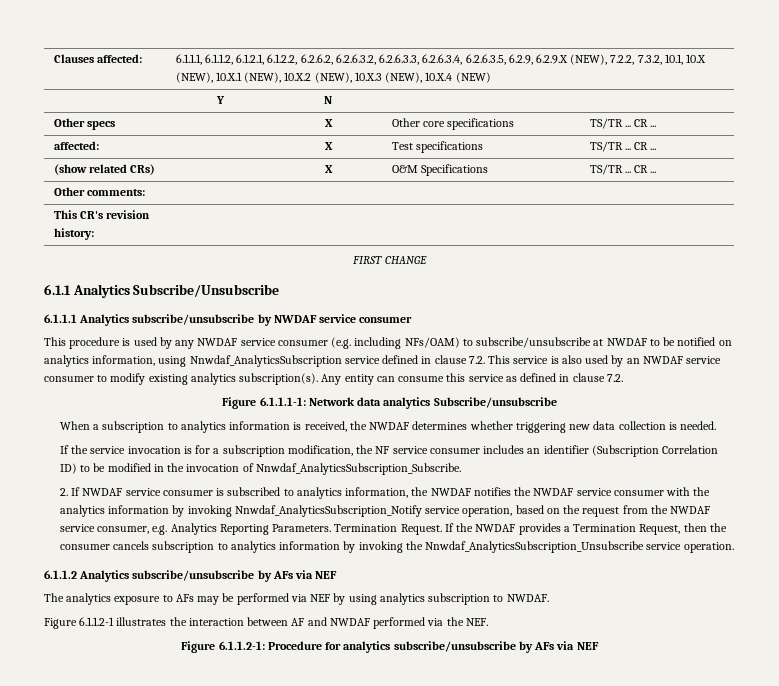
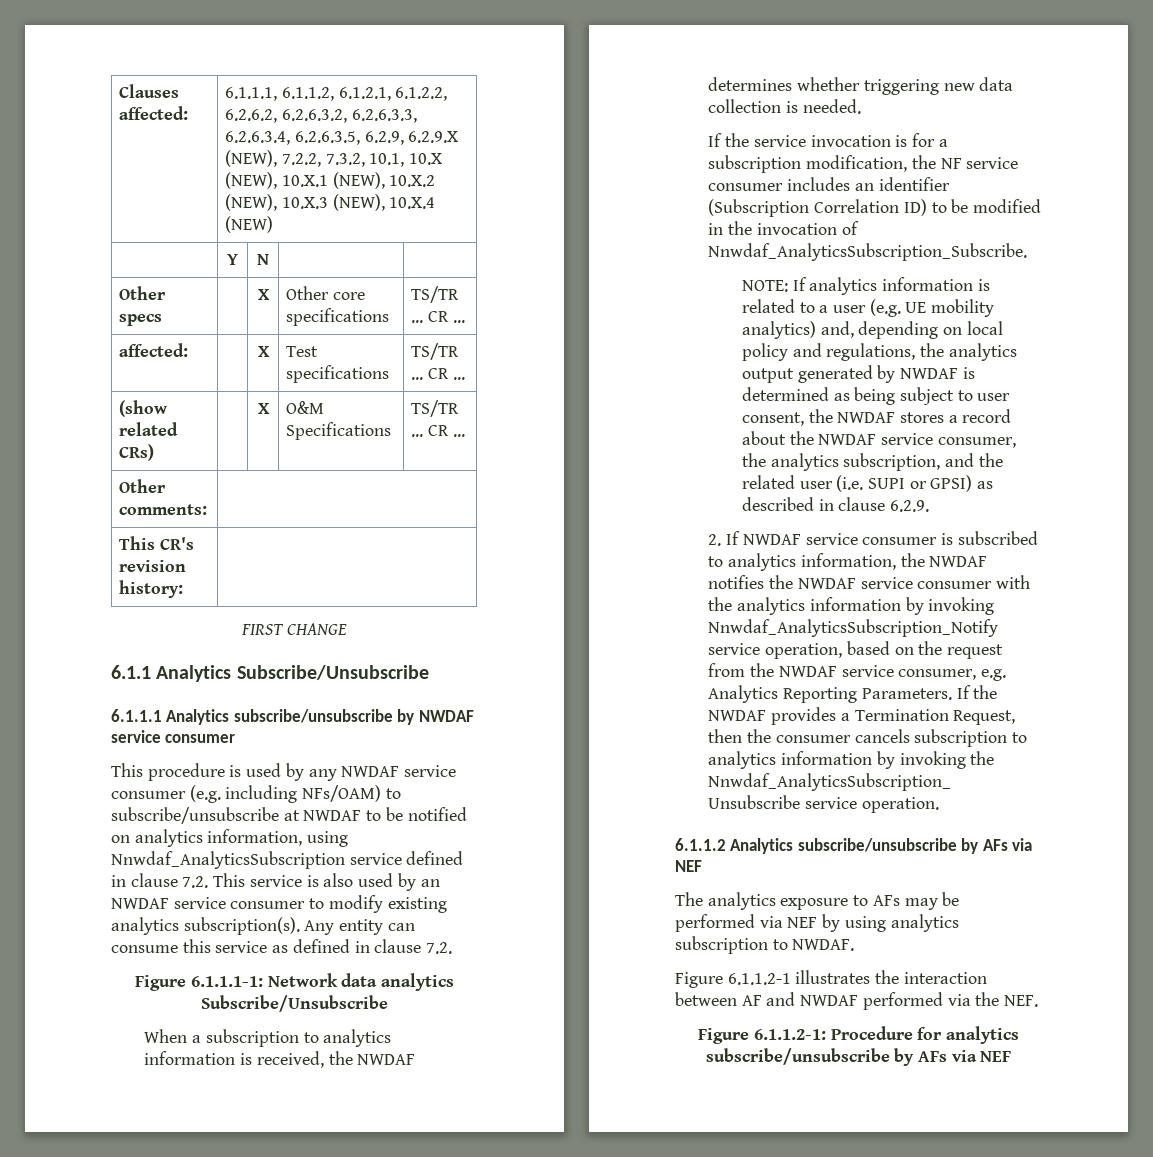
[433,397,557,408] Subscribe/unsubscribe -> [201,995,388,1012] Subscribe/Unsubscribe
(461, 469) none -> [741,277,990,295] [741,299,995,317] [741,321,1003,339] [741,343,1017,361] [741,365,975,383] [741,387,1011,405] [741,409,1012,426] [741,431,1016,448] [741,453,1003,471] [741,475,994,492] [741,497,929,512] // NOTE: If analytics information is related to a user (e.g. UE mobility analytics) and, depending on local policy and regulations, the analytics output generated by NWDAF is determined as being subject to user consent, the NWDAF stores a record about the NWDAF service consumer, the analytics subscription, and the related user (i.e. SUPI or GPSI) as described in clause 6.2.9.
[334,524,442,535] Termination Request. -> (952, 694) none

